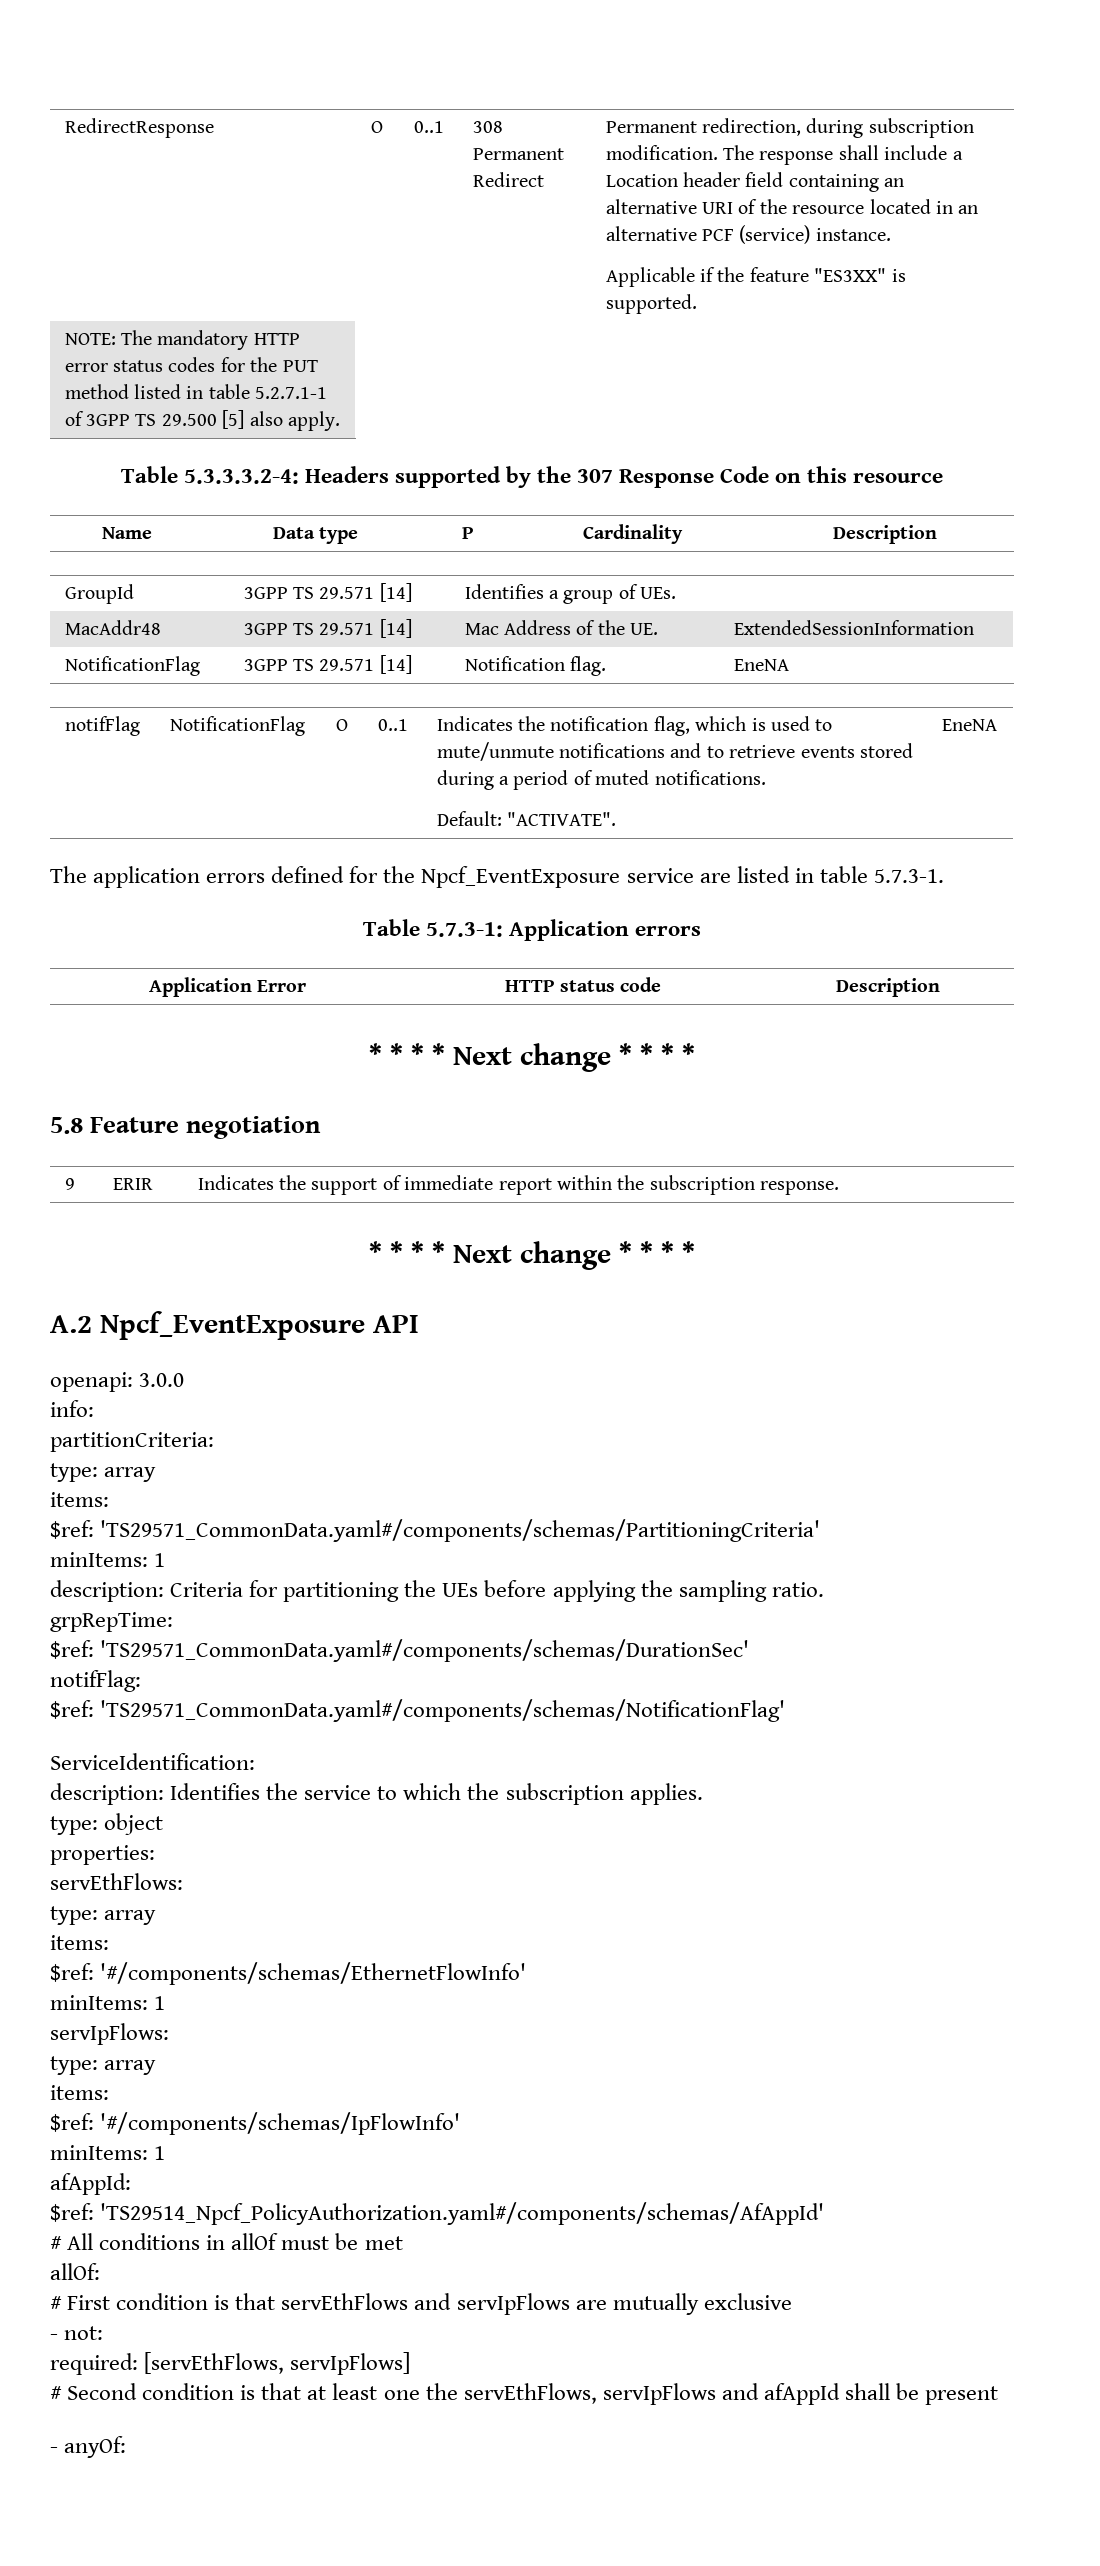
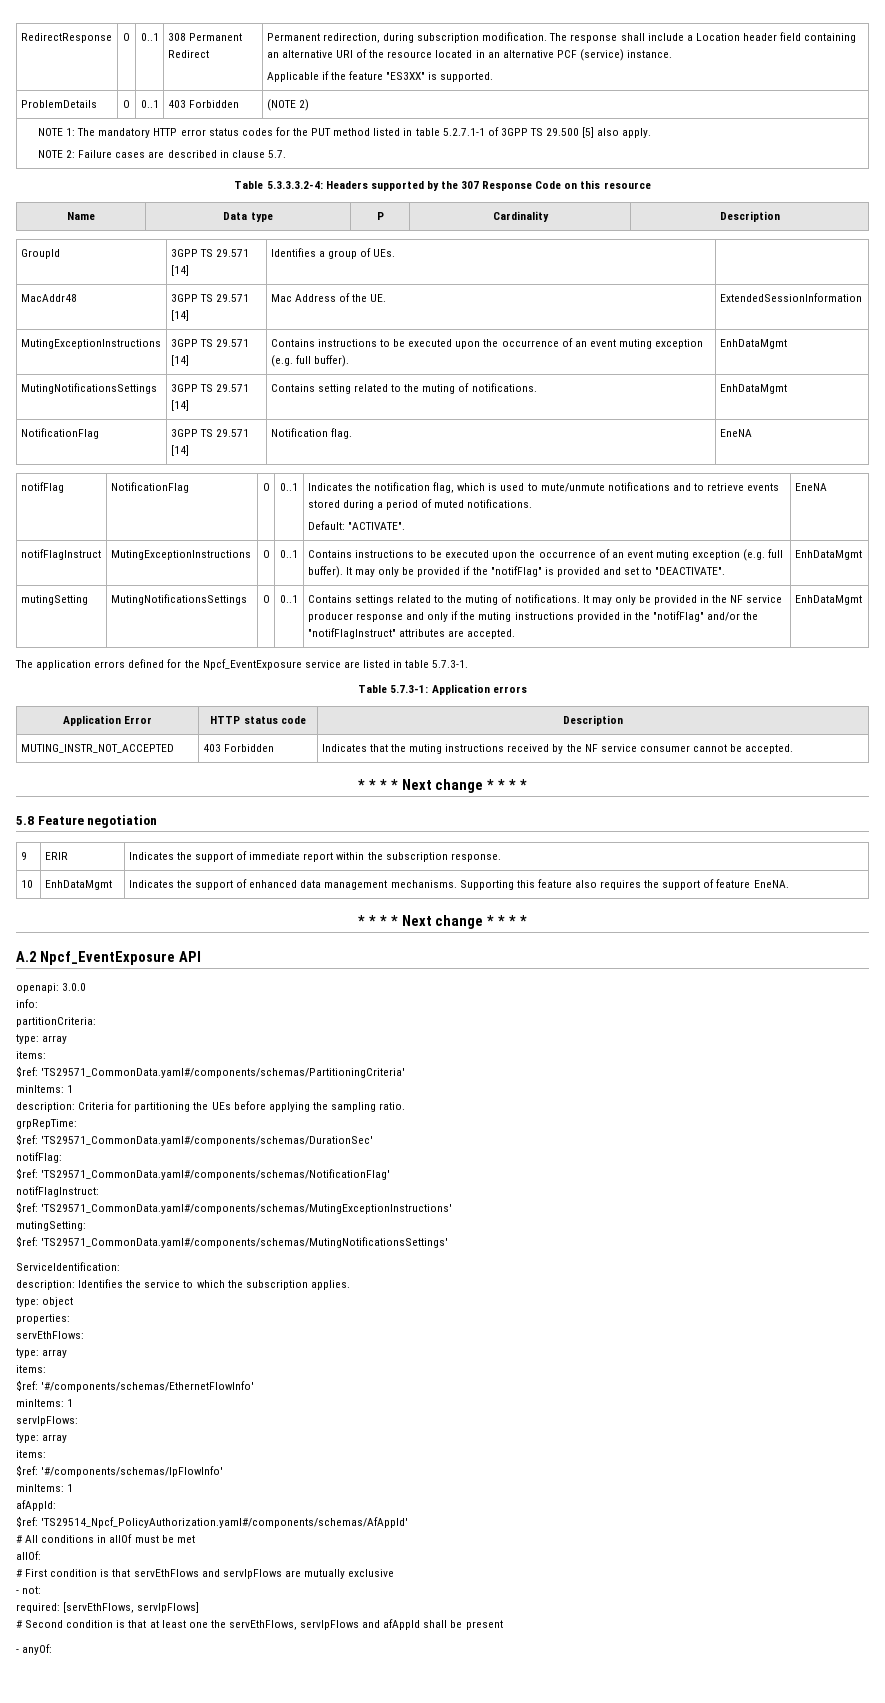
[64,333,116,345] NOTE: -> [20,100,97,108] [123,100,130,108] [140,100,159,108] [167,100,239,108] [266,99,309,111] [38,128,76,136] ProblemDetails | O | 0..1 | 403 Forbidden | (NOTE 2) // NOTE 1:
(340, 421) none -> [38,150,286,158] // NOTE 2: Failure cases are described in clause 5.7.
(974, 627) none -> [20,339,161,349] [170,339,249,347] [170,355,189,366] [270,338,704,349] [270,355,349,367] [719,339,787,349] [20,383,157,394] [170,384,249,392] [170,400,189,411] [270,383,537,394] [719,384,787,394] // MutingExceptionInstructions | 3GPP TS 29.571 [14] | Contains instructions to be executed upon the occurrence of an event muting exception (e.g. full buffer). | EnhDataMgmt // MutingNotificationsSettings | 3GPP TS 29.571 [14] | Contains setting related to the muting of notifications. | EnhDataMgmt
(997, 725) none -> [20,549,101,560] [110,550,251,560] [262,550,270,558] [280,550,298,558] [307,549,784,561] [307,566,726,578] [794,550,862,560] [20,595,88,605] [110,594,247,605] [262,595,270,603] [280,595,298,603] [307,594,783,605] [307,611,759,622] [307,628,516,639] [794,595,862,605] // notifFlagInstruct | MutingExceptionInstructions | O | 0..1 | Contains instructions to be executed upon the occurrence of an event muting exception (e.g. full buffer). It may only be provided if the "notifFlag" is provided and set to "DEACTIVATE". | EnhDataMgmt // mutingSetting | MutingNotificationsSettings | O | 0..1 | Contains settings related to the muting of notifications. It may only be provided in the NF service producer response and only if the muting instructions provided in the "notifFlag" and/or the "notifFlagInstruct" attributes are accepted. | EnhDataMgmt
(940, 987) none -> [20,744,174,753] [202,744,274,752] [321,744,794,754] // MUTING_INSTR_NOT_ACCEPTED | 403 Forbidden | Indicates that the muting instructions received by the NF service consumer cannot be accepted.
(840, 1188) none -> [20,880,33,888] [44,880,112,890] [128,879,789,890] // 10 | EnhDataMgmt | Indicates the support of enhanced data management mechanisms. Supporting this feature also requires the support of feature EneNA.
(786, 1710) none -> [16,1186,99,1197] [16,1202,453,1214] [16,1221,86,1231] [16,1236,449,1248] // notifFlagInstruct: // $ref: 'TS29571_CommonData.yaml#/components/schemas/MutingExceptionInstructions' // mutingSetting: // $ref: 'TS29571_CommonData.yaml#/components/schemas/MutingNotificationsSettings'

